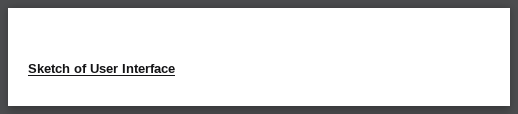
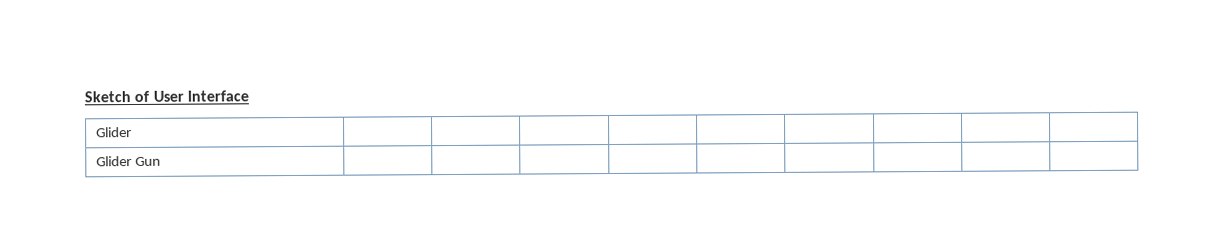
(175, 68) none -> [96,127,133,138] [96,156,161,167] // Glider | | | | | | | | | // Glider Gun | | | | | | | | |

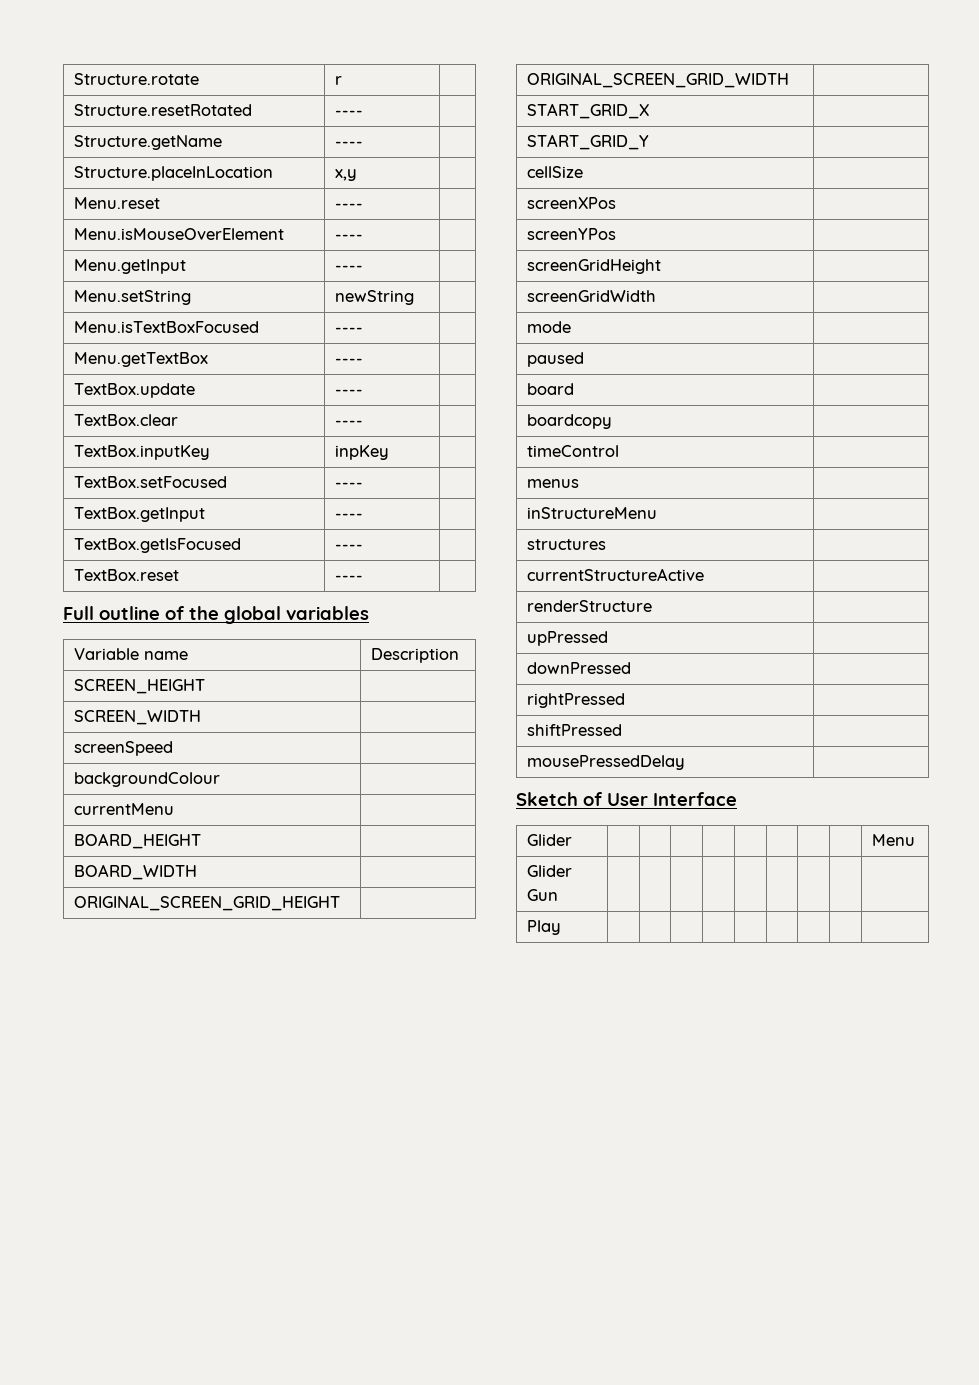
(84, 97) none -> [74,73,200,85] [335,76,343,85] [74,104,253,116] [335,110,364,116] [74,135,223,150] [335,141,364,147] [74,166,274,181] [335,169,358,181] [74,197,161,209] [335,203,364,209] [74,228,285,240] [335,234,364,240] [74,259,187,274] [335,265,364,271] [74,290,192,305] [335,290,415,305] [74,321,260,333] [335,327,364,333] [74,352,209,367] [335,358,364,364] [74,383,196,398] [335,389,364,395] [74,414,179,426] [335,420,364,426] [74,445,211,460] [335,445,390,460] [74,476,228,488] [335,482,364,488] [74,507,206,522] [335,513,364,519] [74,538,242,553] [335,544,364,550] [74,569,180,581] [335,575,364,581] [63,606,369,624] [74,648,189,660] [371,648,460,663] [74,679,206,694] [74,710,202,725] [74,741,174,756] [74,772,221,787] [74,803,175,815] [74,833,202,849] [74,864,198,880] [74,895,341,911] [527,72,790,88] [527,103,650,119] [527,134,650,150] [527,166,584,178] [527,197,617,209] [527,228,617,240] [527,259,662,274] [527,290,657,302] [527,321,572,333] [527,352,585,367] [527,383,575,395] [527,414,613,429] [527,445,620,457] [527,479,580,488] [527,507,658,519] [527,539,607,550] [527,568,705,581] [527,600,653,612] [527,631,609,646] [527,662,632,674] [527,693,626,708] [527,724,623,736] [527,755,686,770] Structure.rotate | r | // Structure.resetRotated | ---- | // Structure.getName | ---- | // Structure.placeInLocation | x,y | // Menu.reset | ---- | // Menu.isMouseOverElement | ---- | // Menu.getInput | ---- | // Menu.setString | newString | // Menu.isTextBoxFocused | ---- | // Menu.getTextBox | ---- | // TextBox.update | ---- | // TextBox.clear | ---- | // TextBox.inputKey | inpKey | // TextBox.setFocused | ---- | // TextBox.getInput | ---- | // TextBox.getIsFocused | ---- | // TextBox.reset | ---- | // Full outline of the global variables // Variable name | Description // SCREEN_HEIGHT | // SCREEN_WIDTH | // screenSpeed | // backgroundColour | // currentMenu | // BOARD_HEIGHT | // BOARD_WIDTH | // ORIGINAL_SCREEN_GRID_HEIGHT | // ORIGINAL_SCREEN_GRID_WIDTH | // START_GRID_X | // START_GRID_Y | // cellSize | // screenXPos | // screenYPos | // screenGridHeight | // screenGridWidth | // mode | // paused | // board | // boardcopy | // timeControl | // menus | // inStructureMenu | // structures | // currentStructureActive | // renderStructure | // upPressed | // downPressed | // rightPressed | // shiftPressed | // mousePressedDelay | //
(133, 132) none -> [872,834,916,846] Menu
(161, 161) none -> [527,920,562,935] // Play | | | | | | | | |

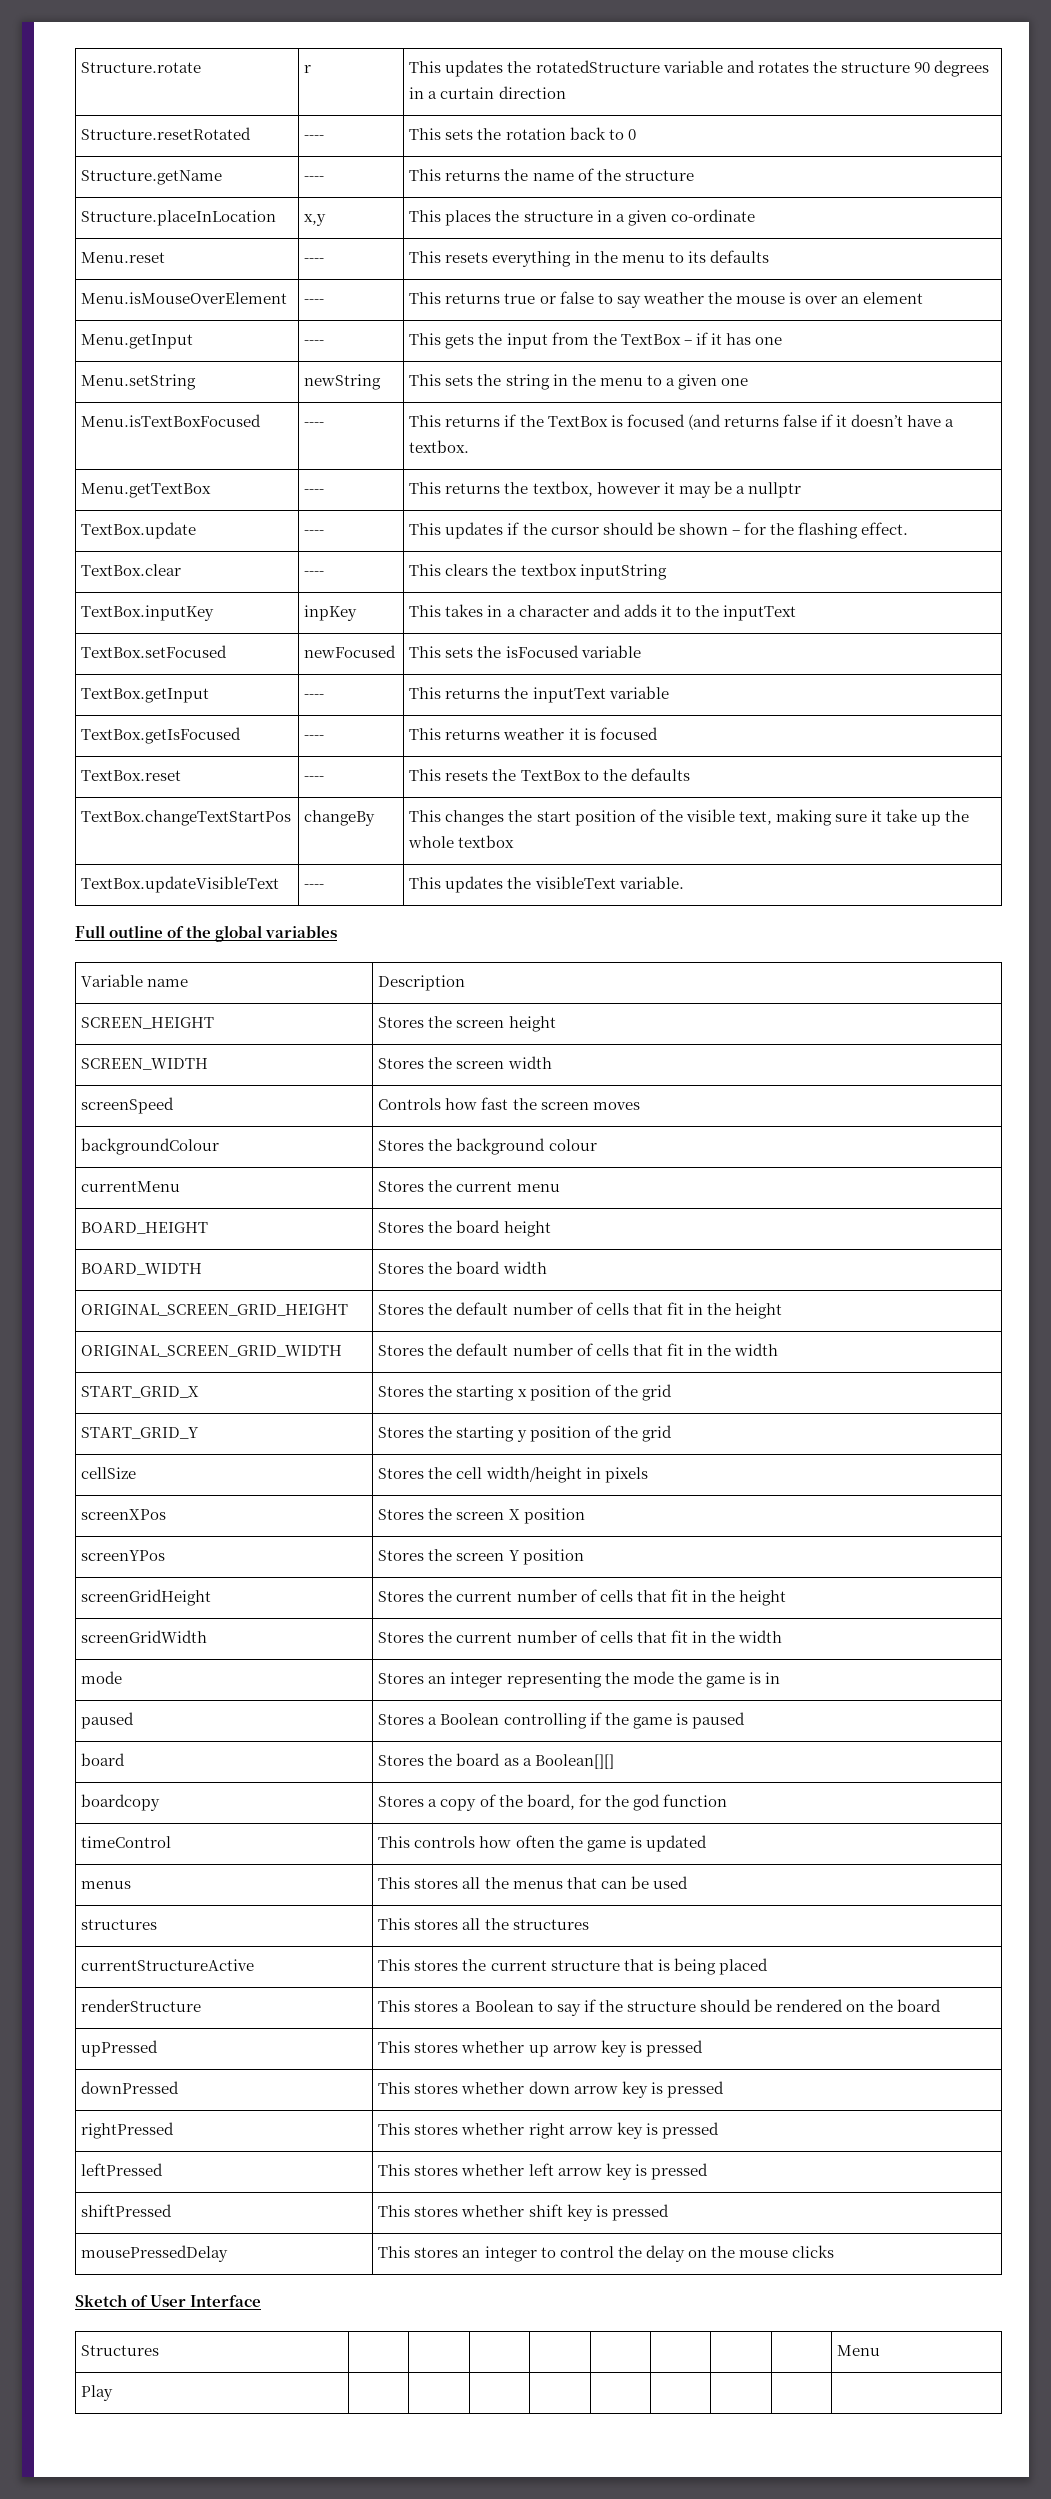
[74,104,253,116] [335,110,364,116] [74,135,223,150] [335,141,364,147] [74,166,274,181] [335,169,358,181] [74,197,161,209] [335,203,364,209] [74,228,285,240] [335,234,364,240] [74,259,187,274] [335,265,364,271] [74,290,192,305] [335,290,415,305] [74,321,260,333] [335,327,364,333] [74,352,209,367] [335,358,364,364] [74,383,196,398] [335,389,364,395] [74,414,179,426] [335,420,364,426] [74,445,211,460] [335,445,390,460] [74,476,228,488] [335,482,364,488] [74,507,206,522] [335,513,364,519] [74,538,242,553] [335,544,364,550] [74,569,180,581] [335,575,364,581] // Structure.resetRotated | ---- | // Structure.getName | ---- | // Structure.placeInLocation | x,y | // Menu.reset | ---- | // Menu.isMouseOverElement | ---- | // Menu.getInput | ---- | // Menu.setString | newString | // Menu.isTextBoxFocused | ---- | // Menu.getTextBox | ---- | // TextBox.update | ---- | // TextBox.clear | ---- | // TextBox.inputKey | inpKey | // TextBox.setFocused | ---- | // TextBox.getInput | ---- | // TextBox.getIsFocused | ---- | // TextBox.reset | ---- | -> [409,60,989,77] [409,86,566,99] [81,127,252,140] [304,135,325,140] [409,127,636,140] [81,170,223,185] [304,176,325,181] [409,168,694,181] [81,210,277,226] [304,214,327,226] [409,209,755,226] [81,252,166,263] [304,258,325,263] [409,250,769,267] [81,292,288,304] [304,299,325,304] [409,291,924,308] [81,334,194,349] [304,340,325,345] [409,332,782,349] [81,374,197,390] [304,374,382,390] [409,374,748,390] [81,414,262,427] [304,422,325,427] [409,414,955,430] [409,440,470,453] [81,483,212,498] [304,489,325,494] [409,481,801,498] [81,522,197,539] [304,530,325,535] [409,522,908,539] [81,564,182,576] [304,571,325,576] [409,563,667,580] [81,605,215,621] [304,605,358,621] [409,604,796,621] [81,645,228,658] [304,645,397,658] [409,645,641,658] [81,688,210,703] [304,694,325,699] [409,686,669,703] [81,727,242,744] [304,735,325,740] [409,727,658,740] [81,770,182,781] [304,776,325,781] [409,768,690,781] [81,810,292,826] [304,810,376,826] [409,809,970,826] [408,835,515,848] [81,876,280,893] [304,884,325,889] [409,876,684,893] This updates the rotatedStructure variable and rotates the structure 90 degrees in a curtain direction // Structure.resetRotated | ---- | This sets the rotation back to 0 // Structure.getName | ---- | This returns the name of the structure // Structure.placeInLocation | x,y | This places the structure in a given co-ordinate // Menu.reset | ---- | This resets everything in the menu to its defaults // Menu.isMouseOverElement | ---- | This returns true or false to say weather the mouse is over an element // Menu.getInput | ---- | This gets the input from the TextBox – if it has one // Menu.setString | newString | This sets the string in the menu to a given one // Menu.isTextBoxFocused | ---- | This returns if the TextBox is focused (and returns false if it doesn’t have a textbox. // Menu.getTextBox | ---- | This returns the textbox, however it may be a nullptr // TextBox.update | ---- | This updates if the cursor should be shown – for the flashing effect. // TextBox.clear | ---- | This clears the textbox inputString // TextBox.inputKey | inpKey | This takes in a character and adds it to the inputText // TextBox.setFocused | newFocused | This sets the isFocused variable // TextBox.getInput | ---- | This returns the inputText variable // TextBox.getIsFocused | ---- | This returns weather it is focused // TextBox.reset | ---- | This resets the TextBox to the defaults // TextBox.changeTextStartPos | changeBy | This changes the start position of the visible text, making sure it take up the whole textbox // TextBox.updateVisibleText | ---- | This updates the visibleText variable.
[74,710,202,725] [74,741,174,756] [74,772,221,787] [74,803,175,815] [74,833,202,849] [74,864,198,880] [74,895,341,911] [527,72,790,88] [527,103,650,119] [527,134,650,150] [527,166,584,178] [527,197,617,209] [527,228,617,240] [527,259,662,274] [527,290,657,302] [527,321,572,333] [527,352,585,367] [527,383,575,395] [527,414,613,429] [527,445,620,457] [527,479,580,488] [527,507,658,519] [527,539,607,550] [527,568,705,581] [527,600,653,612] [527,631,609,646] [527,662,632,674] [527,693,626,708] [527,724,623,736] [527,755,686,770] // SCREEN_WIDTH | // screenSpeed | // backgroundColour | // currentMenu | // BOARD_HEIGHT | // BOARD_WIDTH | // ORIGINAL_SCREEN_GRID_HEIGHT | // ORIGINAL_SCREEN_GRID_WIDTH | // START_GRID_X | // START_GRID_Y | // cellSize | // screenXPos | // screenYPos | // screenGridHeight | // screenGridWidth | // mode | // paused | // board | // boardcopy | // timeControl | // menus | // inStructureMenu | // structures | // currentStructureActive | // renderStructure | // upPressed | // downPressed | // rightPressed | // shiftPressed | // mousePressedDelay | -> [378,1016,556,1032] [81,1058,209,1070] [378,1056,552,1069] [81,1097,175,1114] [378,1097,640,1110] [81,1138,220,1155] [378,1138,597,1155] [81,1181,181,1192] [378,1180,560,1192] [81,1222,209,1234] [378,1220,551,1237] [81,1263,203,1275] [378,1261,547,1274] [81,1304,349,1316] [378,1302,782,1319] [81,1345,343,1357] [378,1343,778,1356] [81,1386,200,1398] [378,1384,672,1401] [81,1427,200,1439] [378,1425,672,1442] [81,1467,137,1479] [378,1466,648,1483] [81,1509,167,1520] [378,1508,585,1524] [81,1550,166,1561] [378,1549,584,1565] [81,1589,212,1606] [378,1589,786,1606] [81,1630,208,1643] [378,1630,782,1643] [81,1671,123,1684] [378,1671,780,1688] [81,1712,135,1729] [378,1712,745,1729] [81,1753,126,1766] [378,1753,614,1769] [81,1794,161,1811] [378,1794,727,1811] [81,1836,172,1848] [378,1835,707,1852] [81,1881,132,1889] [378,1876,688,1889] [81,1919,158,1930] [378,1918,589,1930] [81,1959,255,1971] [378,1958,768,1975] [81,1999,202,2012] [378,1999,942,2016] [81,2040,159,2057] [378,2040,703,2057] [81,2081,180,2094] [378,2081,724,2098] [81,2122,175,2139] [378,2122,719,2139] [81,2163,164,2176] [378,2163,708,2180] [81,2204,173,2217] [378,2204,669,2221] [81,2245,229,2262] [378,2245,834,2262] Stores the screen height // SCREEN_WIDTH | Stores the screen width // screenSpeed | Controls how fast the screen moves // backgroundColour | Stores the background colour // currentMenu | Stores the current menu // BOARD_HEIGHT | Stores the board height // BOARD_WIDTH | Stores the board width // ORIGINAL_SCREEN_GRID_HEIGHT | Stores the default number of cells that fit in the height // ORIGINAL_SCREEN_GRID_WIDTH | Stores the default number of cells that fit in the width // START_GRID_X | Stores the starting x position of the grid // START_GRID_Y | Stores the starting y position of the grid // cellSize | Stores the cell width/height in pixels // screenXPos | Stores the screen X position // screenYPos | Stores the screen Y position // screenGridHeight | Stores the current number of cells that fit in the height // screenGridWidth | Stores the current number of cells that fit in the width // mode | Stores an integer representing the mode the game is in // paused | Stores a Boolean controlling if the game is paused // board | Stores the board as a Boolean[][] // boardcopy | Stores a copy of the board, for the god function // timeControl | This controls how often the game is updated // menus | This stores all the menus that can be used // structures | This stores all the structures // currentStructureActive | This stores the current structure that is being placed // renderStructure | This stores a Boolean to say if the structure should be rendered on the board // upPressed | This stores whether up arrow key is pressed // downPressed | This stores whether down arrow key is pressed // rightPressed | This stores whether right arrow key is pressed // leftPressed | This stores whether left arrow key is pressed // shiftPressed | This stores whether shift key is pressed // mousePressedDelay | This stores an integer to control the delay on the mouse clicks
[527,834,573,846] Glider -> [81,2345,160,2356] Structures
[527,865,573,877] [527,889,559,901] // Glider Gun | | | | | | | | | -> (881, 2350) none

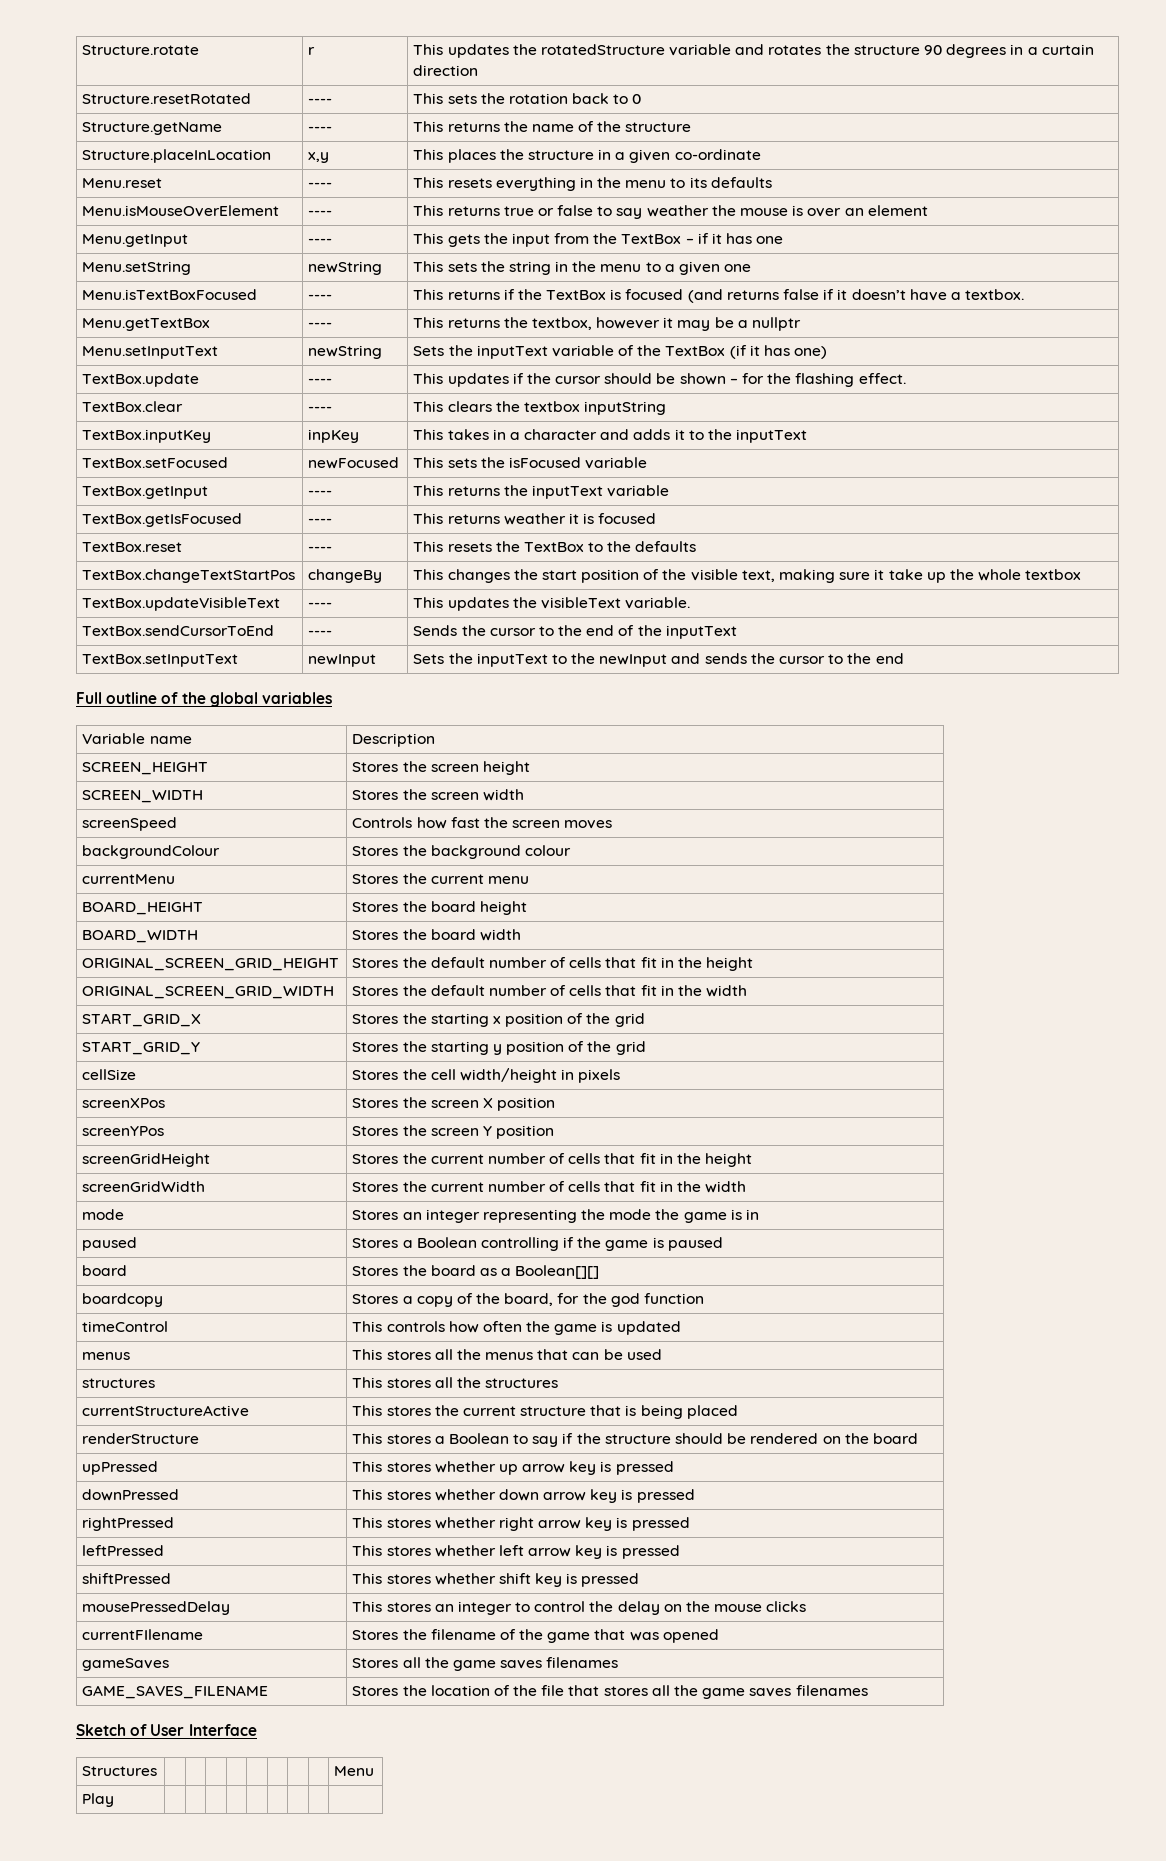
(801, 490) none -> [82,346,219,359] [308,345,383,359] [413,345,828,359] // Menu.setInputText | newString | Sets the inputText variable of the TextBox (if it has one)
(684, 882) none -> [82,625,275,636] [308,630,333,636] [413,625,737,639] [82,654,239,667] [308,654,377,667] [413,653,904,667] // TextBox.sendCursorToEnd | ---- | Sends the cursor to the end of the inputText // TextBox.setInputText | newInput | Sets the inputText to the newInput and sends the cursor to the end
(834, 2251) none -> [82,1629,204,1640] [352,1629,719,1643] [82,1658,170,1671] [352,1657,619,1671] [82,1685,269,1699] [352,1685,868,1699] // currentFIlename | Stores the filename of the game that was opened // gameSaves | Stores all the game saves filenames // GAME_SAVES_FILENAME | Stores the location of the file that stores all the game saves filenames

